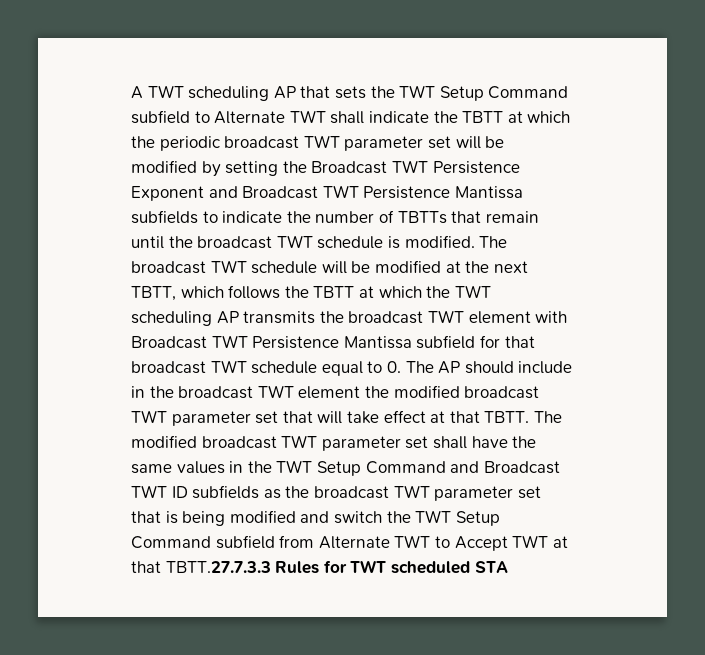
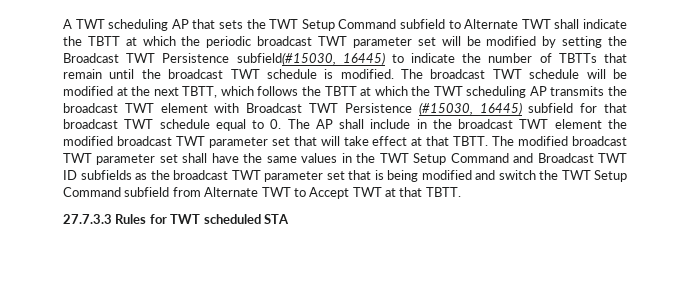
[131,185,523,201] [131,210,198,224] Exponent and Broadcast TWT Persistence Mantissa subfields -> [236,52,385,65] subfield(#15030, 16445)
[343,336,412,349] Mantissa -> [418,102,522,115] (#15030, 16445)
[464,361,514,374] should -> [339,119,365,129] shall
[165,561,271,573] TBTT.27.7.3.3 -> [425,187,461,197] [63,214,112,224] TBTT. // 27.7.3.3

